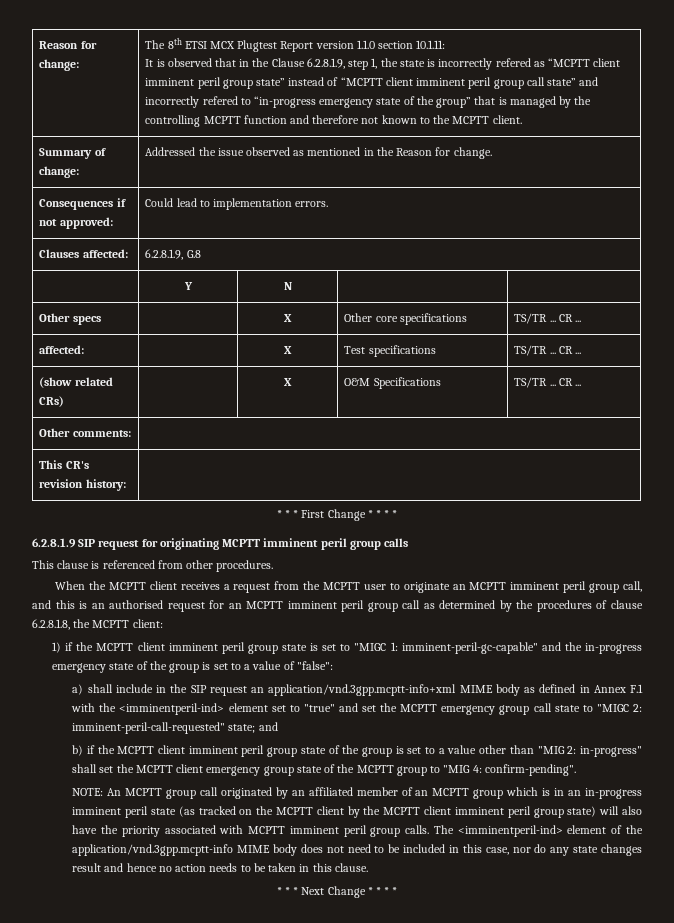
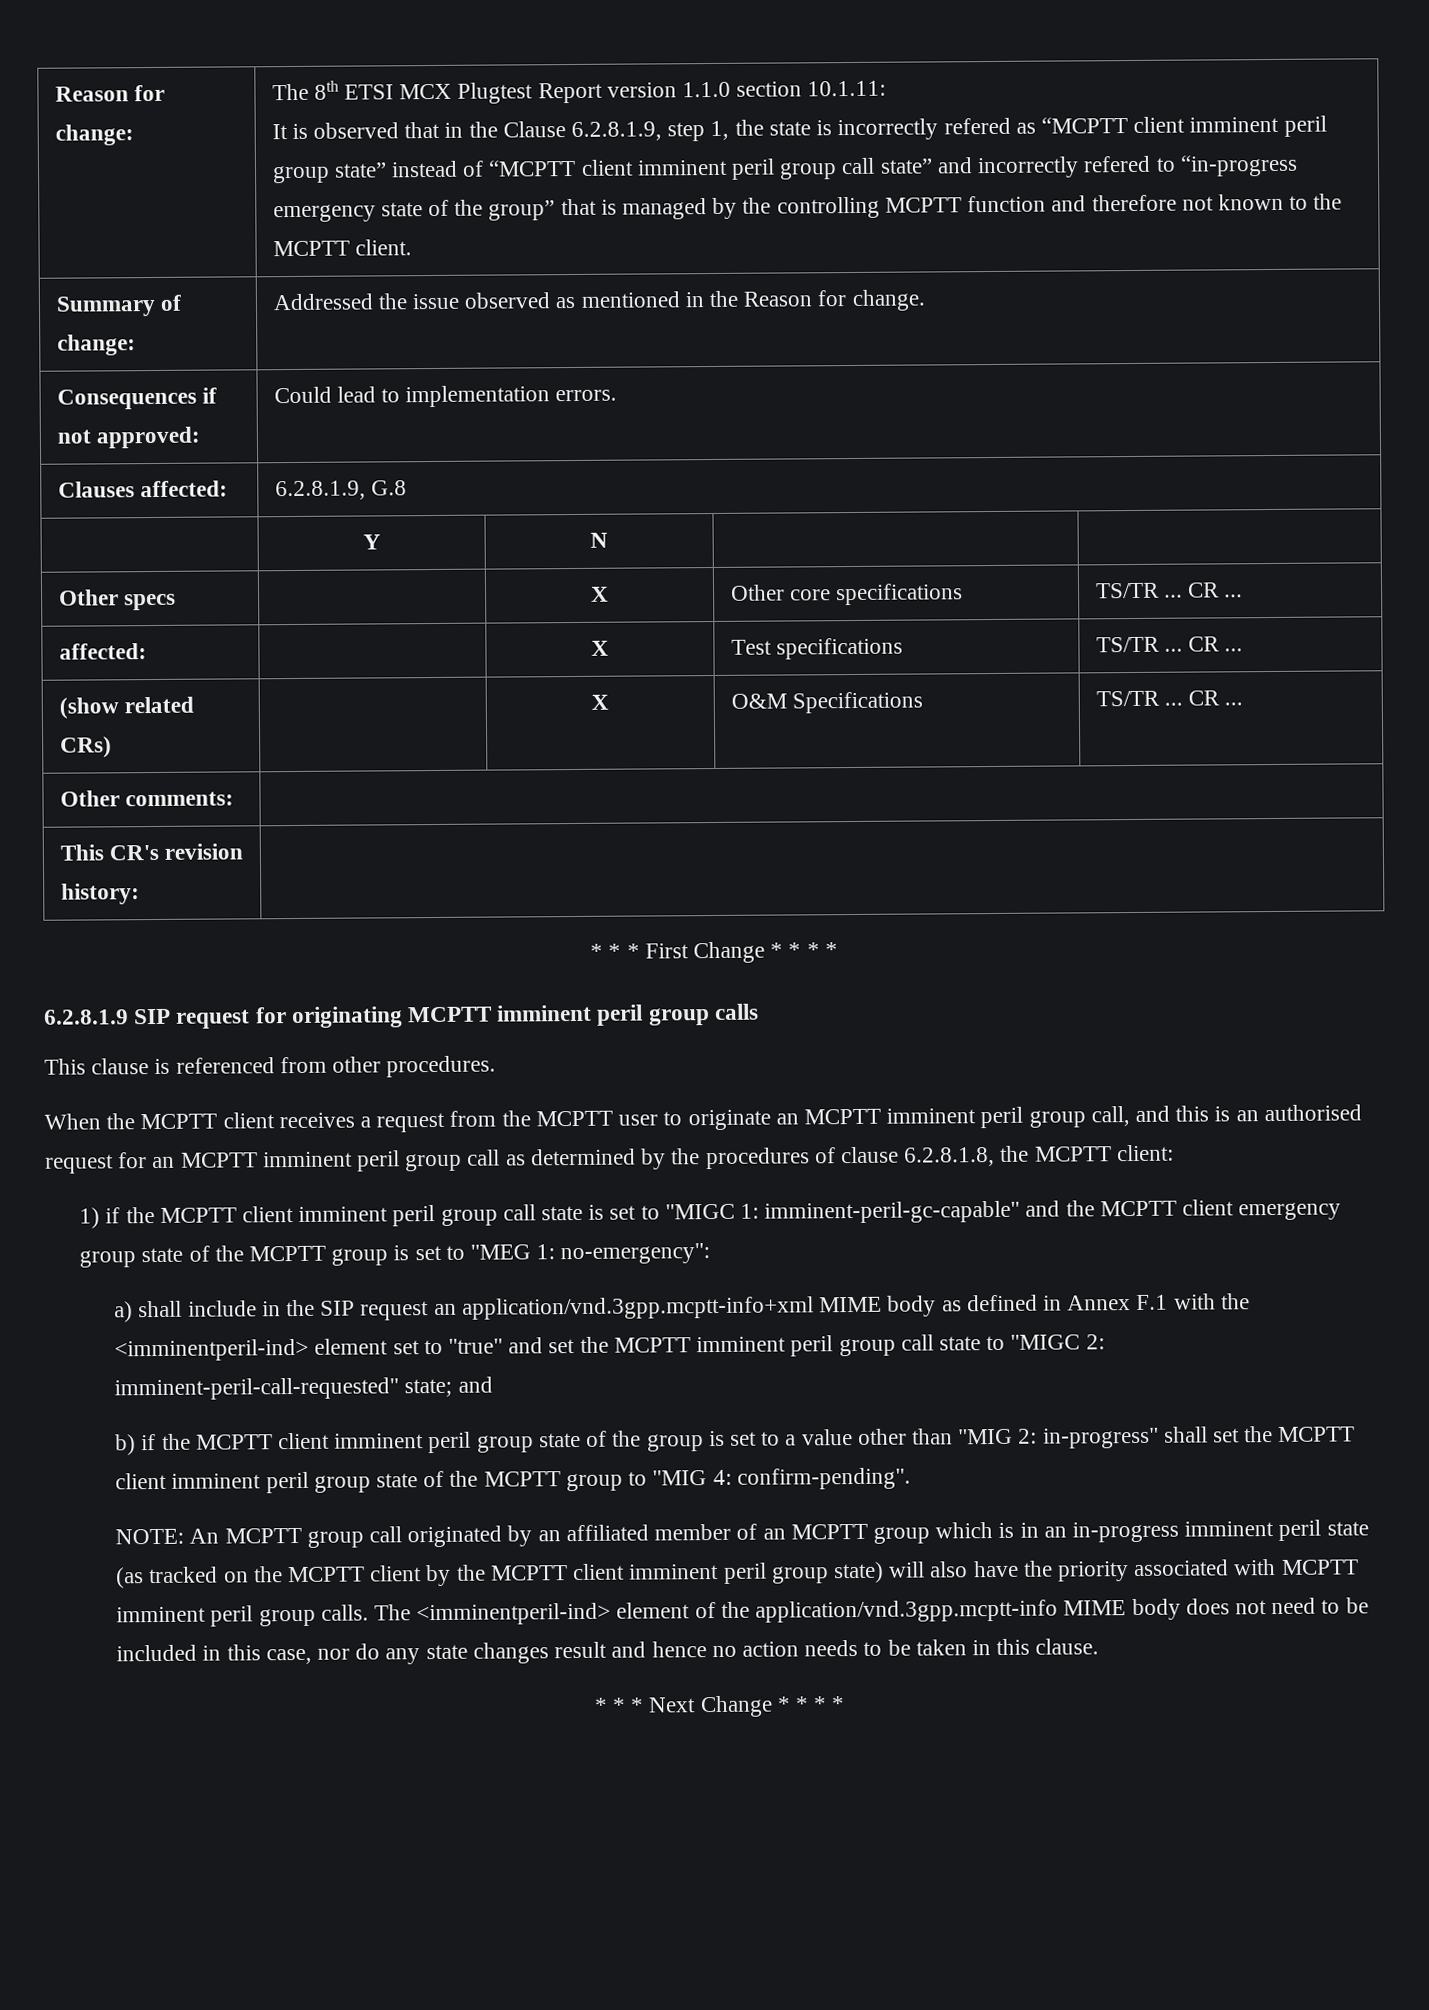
(278, 649) none -> [502,1204,536,1221] call
[584,643,642,654] [52,661,333,673] in-progress emergency state of the group is set to a value of "false": -> [1099,1199,1342,1221] [79,1243,711,1268] MCPTT client emergency group state of the MCPTT group is set to "MEG 1: no-emergency":
[441,705,496,715] emergency -> [696,1335,834,1357] imminent peril
[206,766,261,776] emergency -> [171,1471,309,1494] imminent peril

